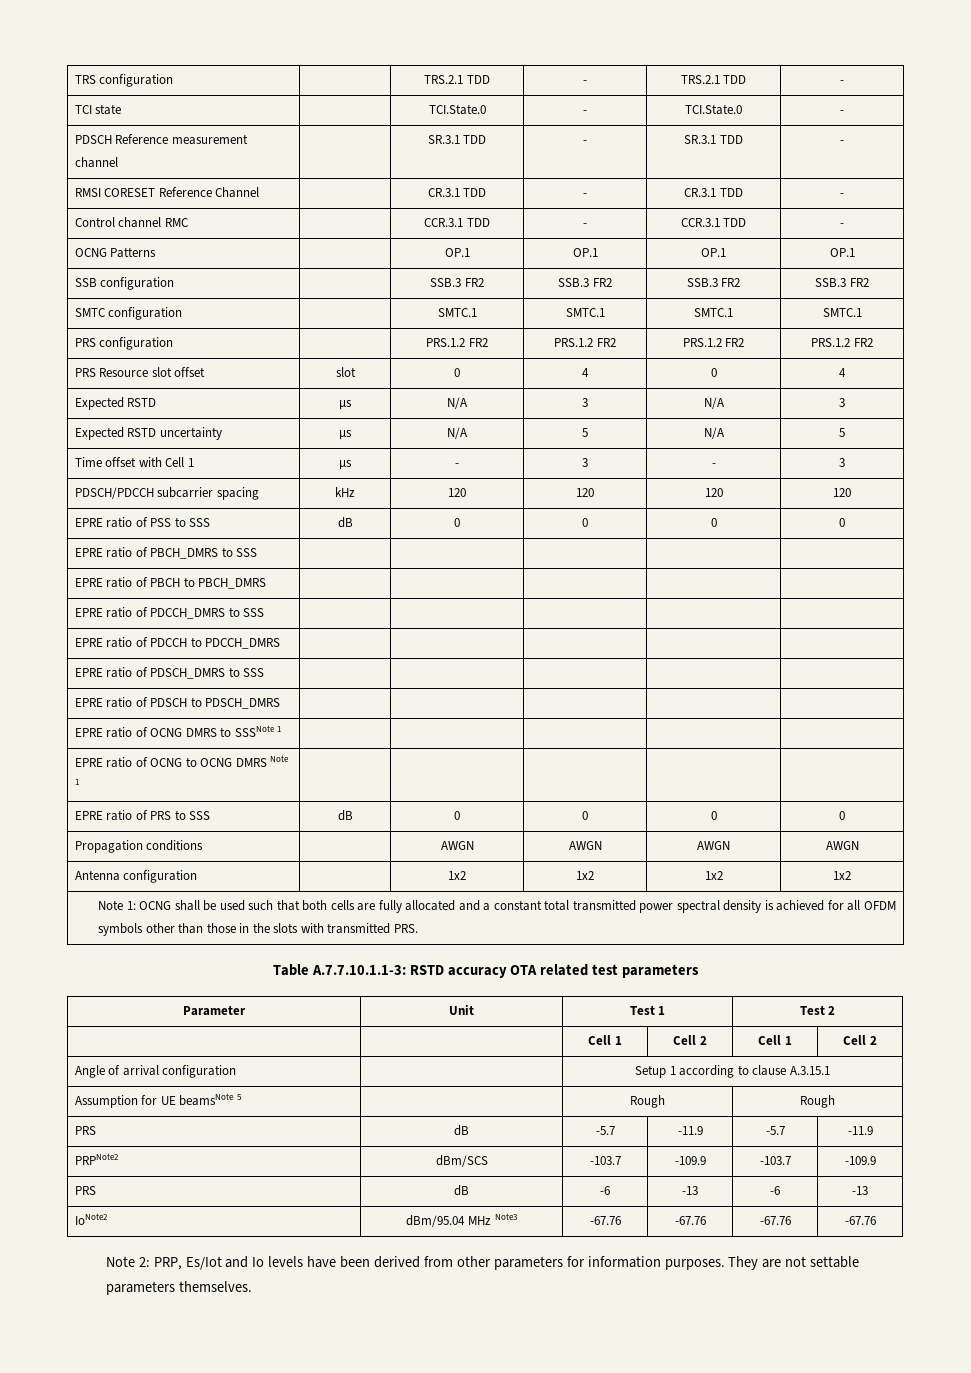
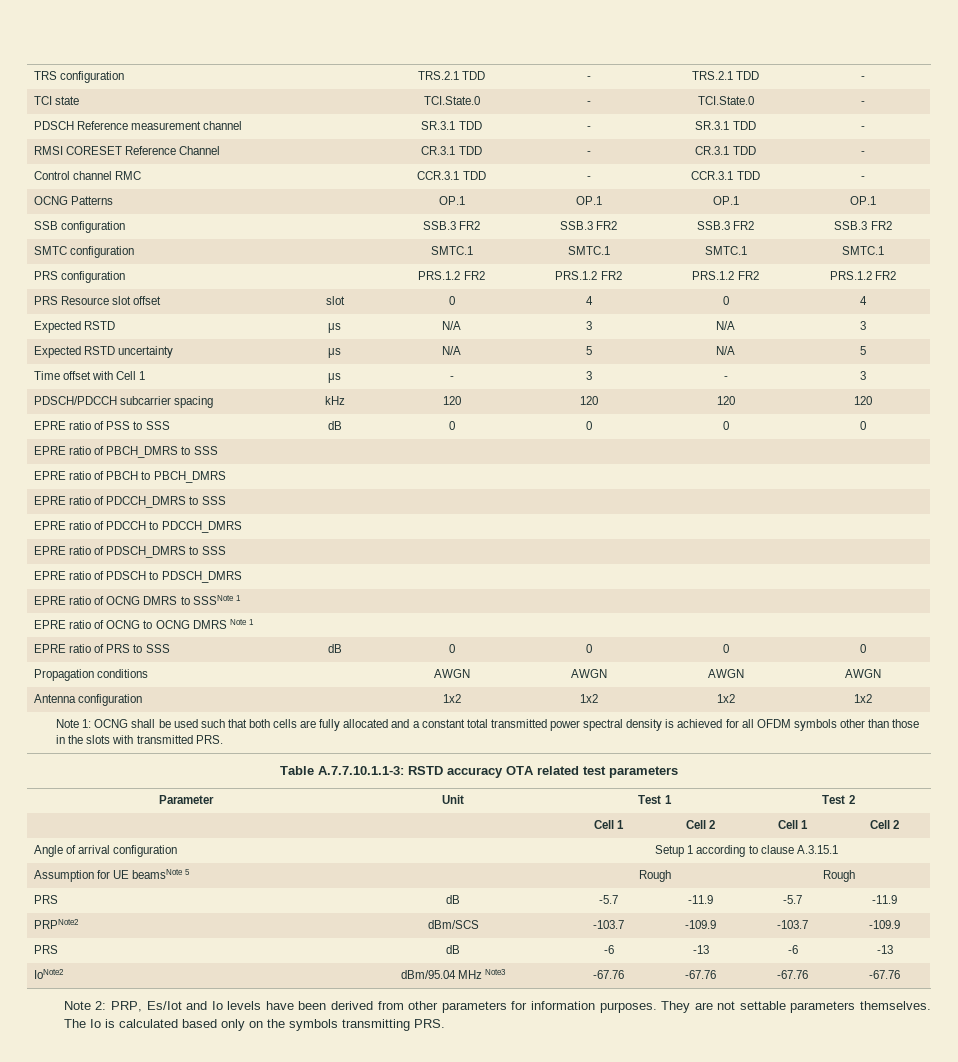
(252, 1286) none -> [63,1019,445,1031] The Io is calculated based only on the symbols transmitting PRS.

